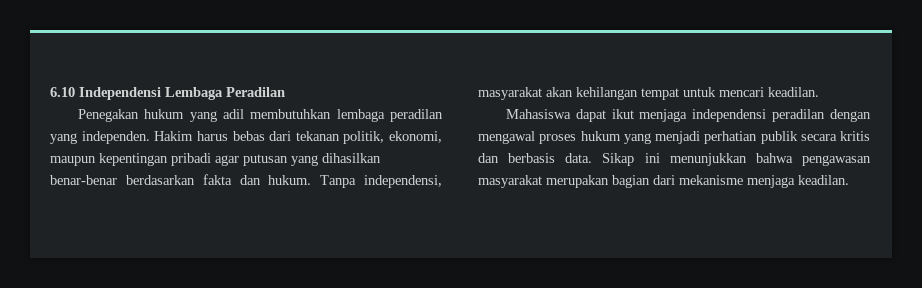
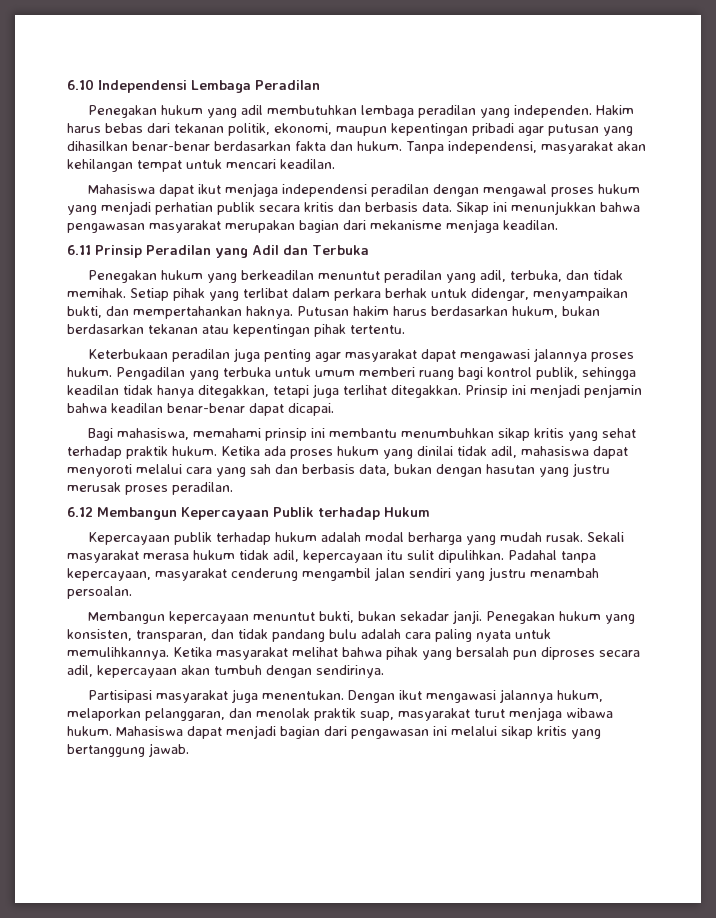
(849, 180) none -> [67,245,369,258] [87,270,623,283] [67,288,628,301] [67,306,600,319] [67,324,405,337] [87,348,634,362] [67,367,636,380] [67,384,642,398] [67,403,334,416] [87,428,636,441] [67,446,628,459] [67,463,610,477] [67,482,233,495] [67,507,430,520] [87,532,624,545] [67,550,596,563] [67,567,599,581] [67,586,132,599] [87,610,635,624] [67,629,551,642] [67,647,640,660] [67,665,384,678] [87,689,603,703] [67,707,613,721] [67,725,601,739] [67,743,189,757] // 6.11 Prinsip Peradilan yang Adil dan Terbuka // Penegakan hukum yang berkeadilan menuntut peradilan yang adil, terbuka, dan tidak memihak. Setiap pihak yang terlibat dalam perkara berhak untuk didengar, menyampaikan bukti, dan mempertahankan haknya. Putusan hakim harus berdasarkan hukum, bukan berdasarkan tekanan atau kepentingan pihak tertentu. // Keterbukaan peradilan juga penting agar masyarakat dapat mengawasi jalannya proses hukum. Pengadilan yang terbuka untuk umum memberi ruang bagi kontrol publik, sehingga keadilan tidak hanya ditegakkan, tetapi juga terlihat ditegakkan. Prinsip ini menjadi penjamin bahwa keadilan benar-benar dapat dicapai. // Bagi mahasiswa, memahami prinsip ini membantu menumbuhkan sikap kritis yang sehat terhadap praktik hukum. Ketika ada proses hukum yang dinilai tidak adil, mahasiswa dapat menyoroti melalui cara yang sah dan berbasis data, bukan dengan hasutan yang justru merusak proses peradilan. // 6.12 Membangun Kepercayaan Publik terhadap Hukum // Kepercayaan publik terhadap hukum adalah modal berharga yang mudah rusak. Sekali masyarakat merasa hukum tidak adil, kepercayaan itu sulit dipulihkan. Padahal tanpa kepercayaan, masyarakat cenderung mengambil jalan sendiri yang justru menambah persoalan. // Membangun kepercayaan menuntut bukti, bukan sekadar janji. Penegakan hukum yang konsisten, transparan, dan tidak pandang bulu adalah cara paling nyata untuk memulihkannya. Ketika masyarakat melihat bahwa pihak yang bersalah pun diproses secara adil, kepercayaan akan tumbuh dengan sendirinya. // Partisipasi masyarakat juga menentukan. Dengan ikut mengawasi jalannya hukum, melaporkan pelanggaran, dan menolak praktik suap, masyarakat turut menjaga wibawa hukum. Mahasiswa dapat menjadi bagian dari pengawasan ini melalui sikap kritis yang bertanggung jawab.

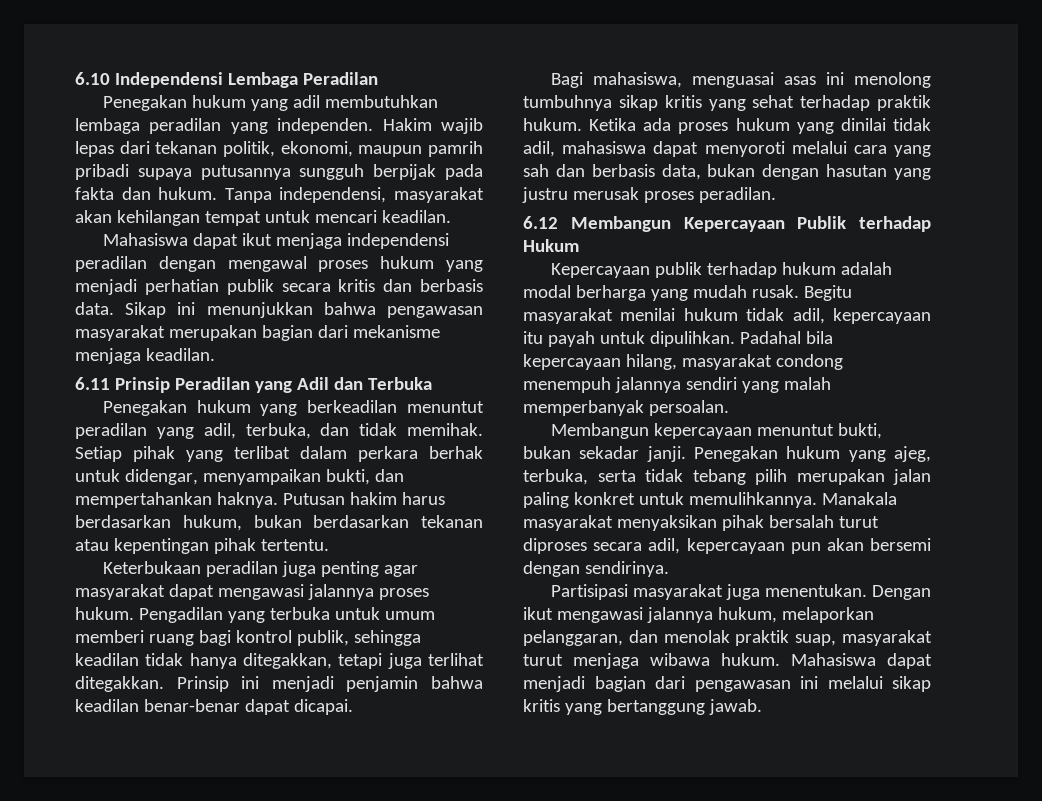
[67,123,143,133] harus bebas -> [440,118,483,134] [75,141,114,157] wajib lepas
[391,123,633,136] [67,141,291,151] kepentingan pribadi agar putusan yang dihasilkan benar-benar berdasarkan -> [428,141,483,157] [75,164,483,180] pamrih pribadi supaya putusannya sungguh berpijak pada
[192,428,494,441] memahami prinsip ini membantu menumbuhkan -> [691,72,931,88] [523,95,612,111] menguasai asas ini menolong tumbuhnya
[586,532,624,542] [67,550,189,563] Sekali masyarakat merasa -> [803,285,852,301] [523,308,676,324] Begitu masyarakat menilai
[407,550,596,563] [67,567,599,581] sulit dipulihkan. Padahal tanpa kepercayaan, masyarakat cenderung mengambil jalan sendiri yang justru menambah -> [547,331,833,347] [523,354,843,370] [523,377,831,393] [523,400,644,416] payah untuk dipulihkan. Padahal bila kepercayaan hilang, masyarakat condong menempuh jalannya sendiri yang malah memperbanyak
[67,629,551,642] [67,647,537,660] konsisten, transparan, dan tidak pandang bulu adalah cara paling nyata untuk memulihkannya. Ketika masyarakat melihat bahwa pihak yang bersalah pun -> [894,446,931,462] [523,469,931,485] [523,492,897,508] [523,515,879,531] ajeg, terbuka, serta tidak tebang pilih merupakan jalan paling konkret untuk memulihkannya. Manakala masyarakat menyaksikan pihak bersalah turut
[181,665,262,675] akan tumbuh -> [790,538,931,554] pun akan bersemi

